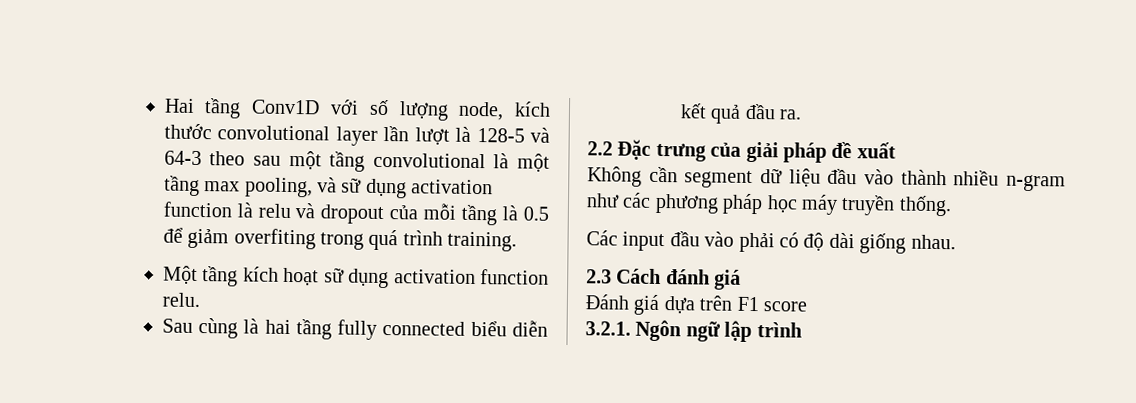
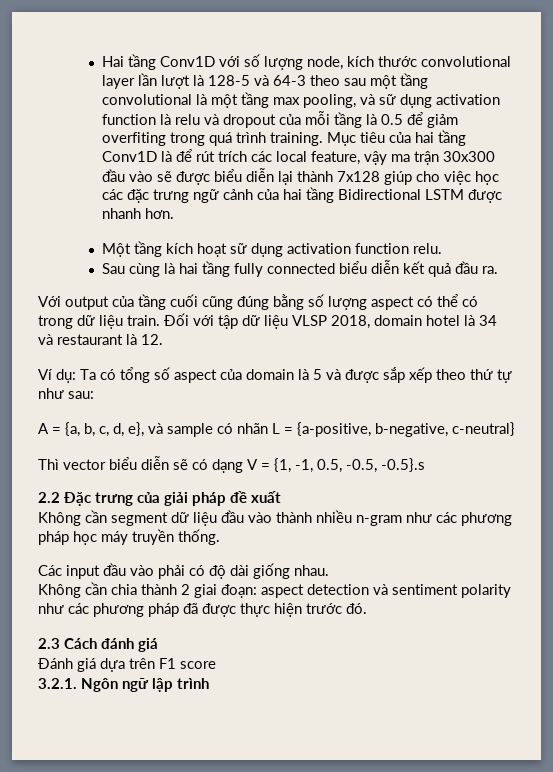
(518, 241) none -> [327,130,467,146] [102,149,496,165] [102,168,500,185] [102,187,503,203] [102,208,175,219] Mục tiêu của hai tầng Conv1D là để rút trích các local feature, vậy ma trận 30x300 đầu vào sẽ được biểu diễn lại thành 7x128 giúp cho việc học các đặc trưng ngữ cảnh của hai tầng Bidirectional LSTM được nhanh hơn.
(802, 114) none -> [38,294,478,310] [38,313,497,329] [38,334,163,345] [38,367,512,383] [38,388,94,399] [38,422,515,437] [38,456,425,473] // Với output của tầng cuối cũng đúng bằng số lượng aspect có thể có trong dữ liệu train. Đối với tập dữ liệu VLSP 2018, domain hotel là 34 và restaurant là 12. // Ví dụ: Ta có tổng số aspect của domain là 5 và được sắp xếp theo thứ tự như sau: // A = {a, b, c, d, e}, và sample có nhãn L = {a-positive, b-negative, c-neutral} // Thì vector biểu diễn sẽ có dạng V = {1, -1, 0.5, -0.5, -0.5}.s
(956, 242) none -> [38,582,511,598] [38,603,367,617] // Không cần chia thành 2 giai đoạn: aspect detection và sentiment polarity như các phương pháp đã được thực hiện trước đó.

